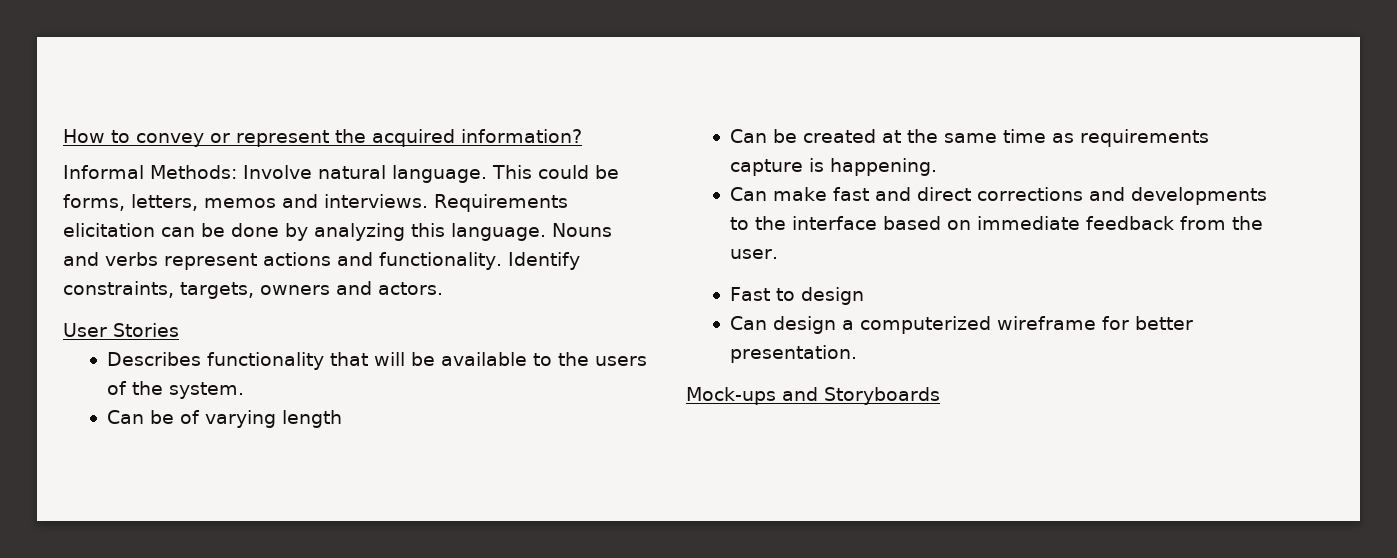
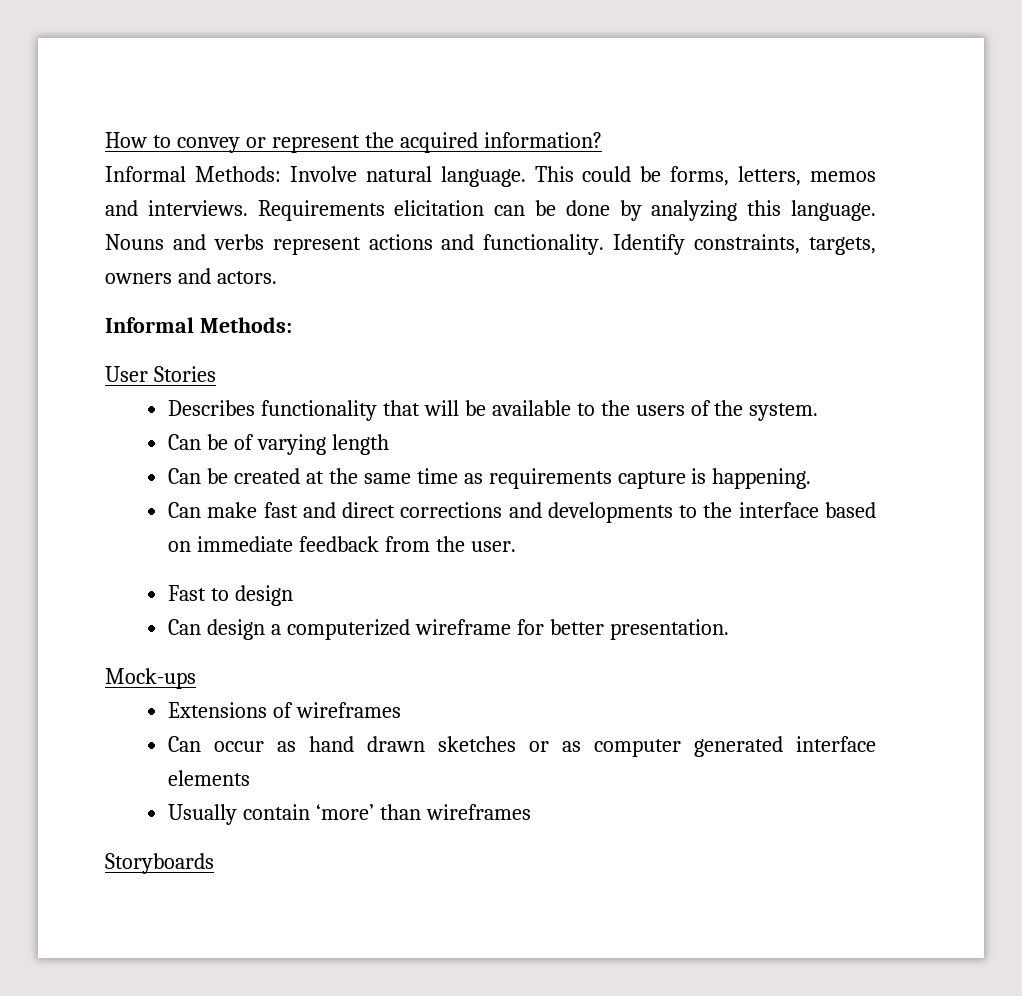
(443, 288) none -> [105,317,292,333] // Informal Methods:
[782,387,818,401] and -> [168,702,401,718] [168,736,876,757] [168,770,251,786] [168,804,531,825] // Extensions of wireframes // Can occur as hand drawn sketches or as computer generated interface elements // Usually contain ‘more’ than wireframes //

